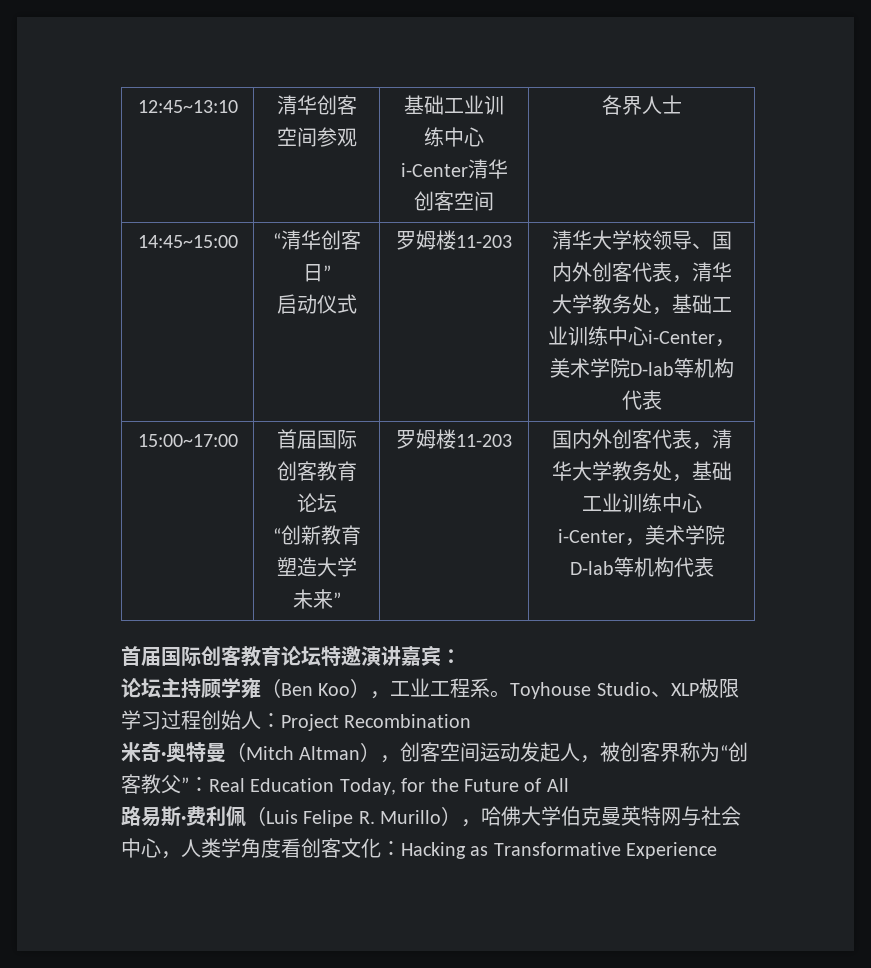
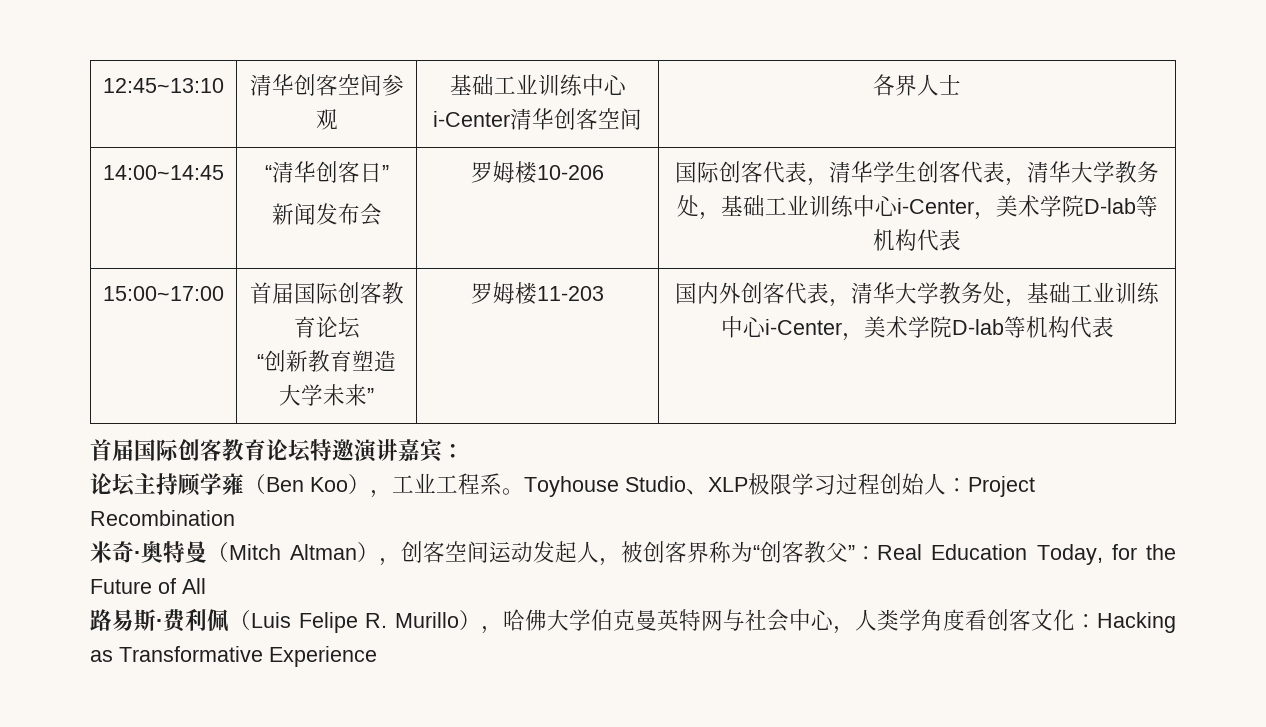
[137,235,238,248] 14:45~15:00 -> [103,165,224,180] 14:00~14:45
[276,294,357,314] [396,230,512,250] [551,230,732,250] [551,262,592,282] 启动仪式 | 罗姆楼11-203 | 清华大学校领导、国内外 -> [271,203,382,226] [471,161,604,184] [674,161,917,186] 新闻发布会 | 罗姆楼10-206 | 国际创客代表，清华学生

